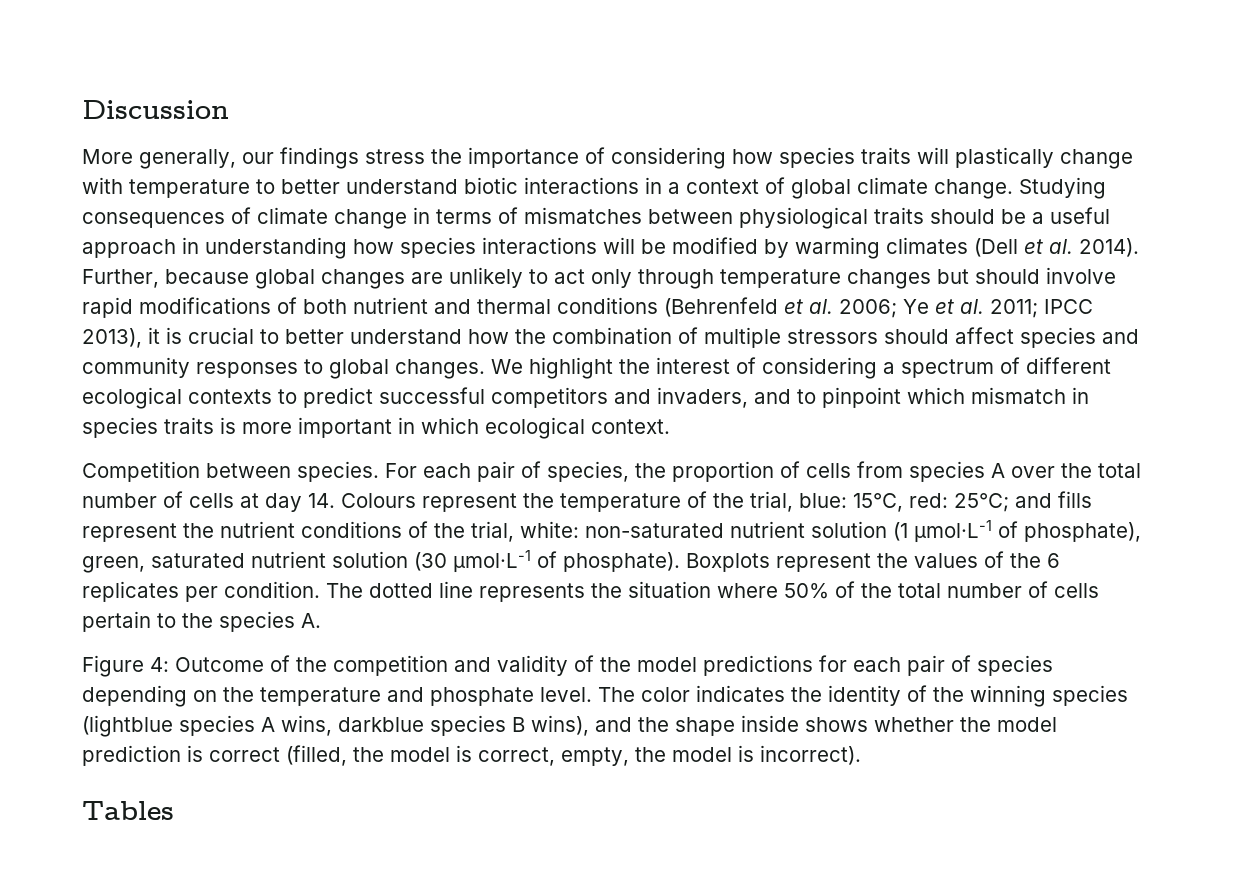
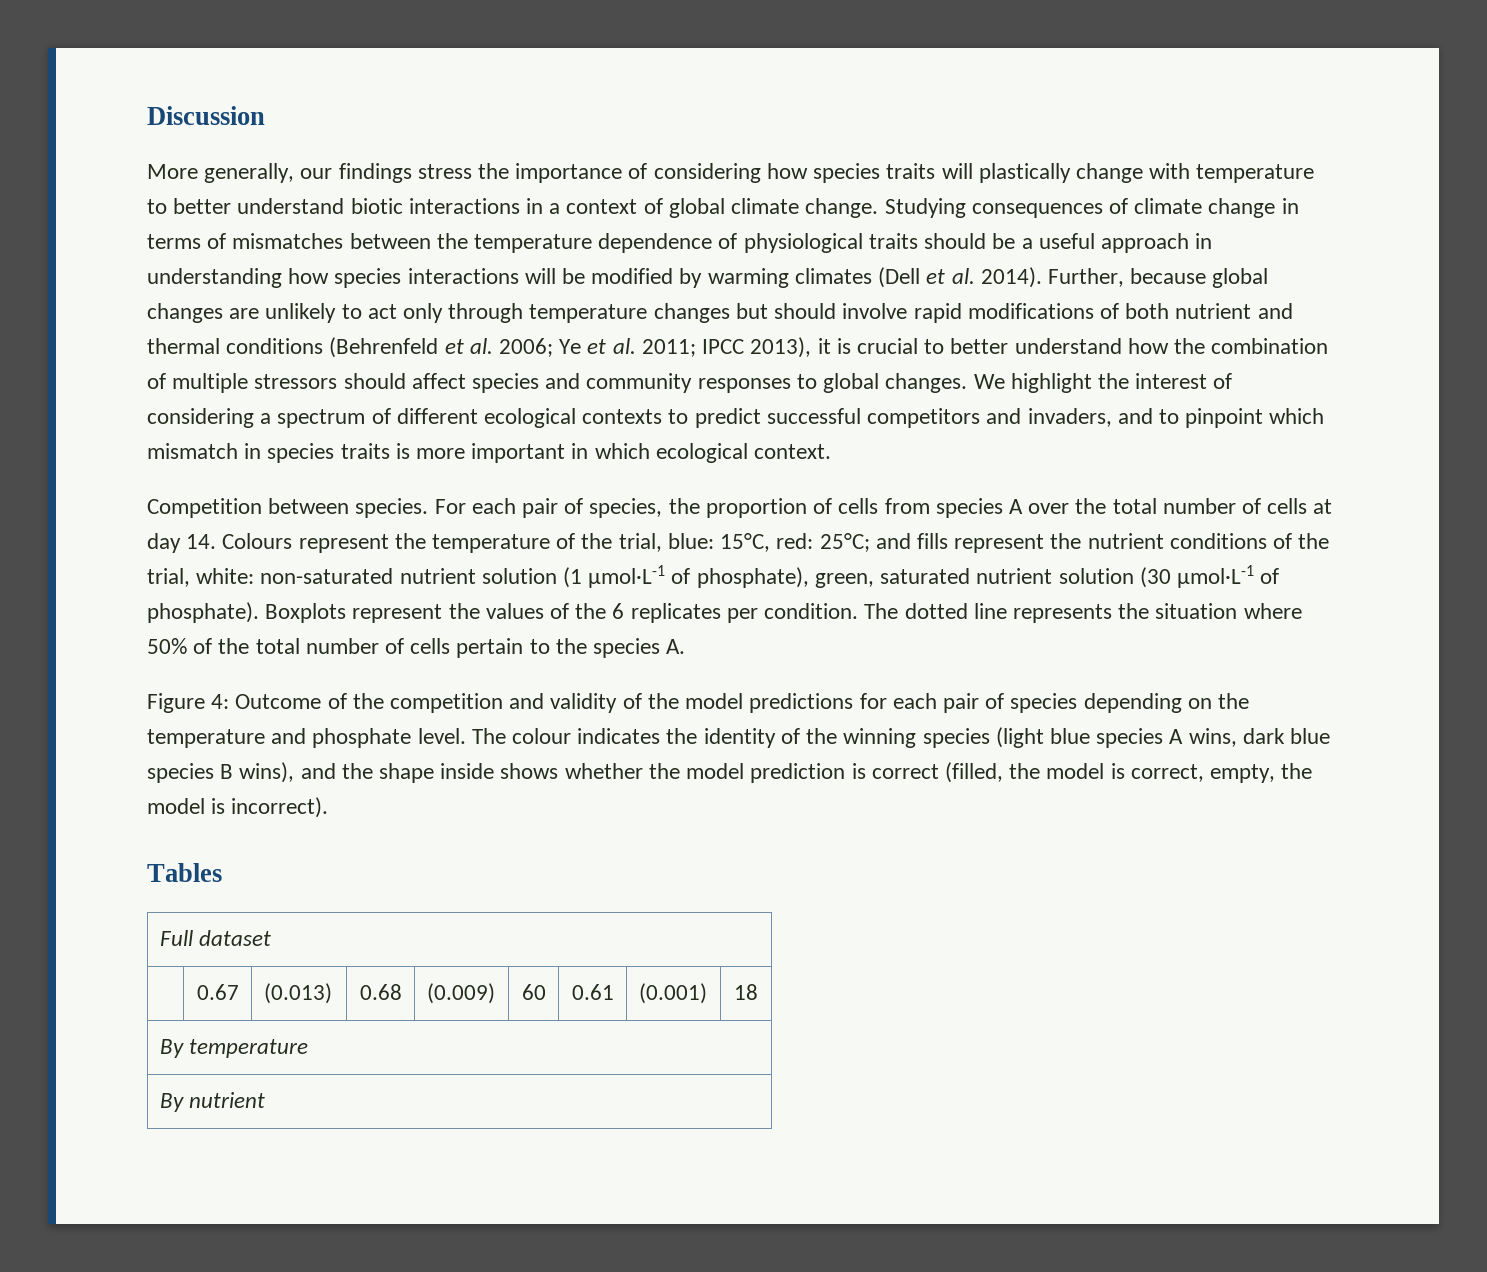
(733, 216) none -> [436,233,738,253] the temperature dependence of
[641,687,690,702] color -> [512,728,572,744] colour
[82,715,173,737] (lightblue -> [995,727,1090,748] (light blue
[338,717,424,732] darkblue -> [1242,728,1330,744] dark blue
(174, 810) none -> [159,930,271,946] [197,984,240,1000] [263,983,332,1004] [360,984,403,1000] [426,983,495,1004] [521,984,546,1000] [572,984,615,1000] [638,983,707,1004] [734,984,758,1000] [159,1039,308,1058] [159,1092,265,1112] // Full dataset // | 0.67 | (0.013) | 0.68 | (0.009) | 60 | 0.61 | (0.001) | 18 // By temperature // By nutrient

